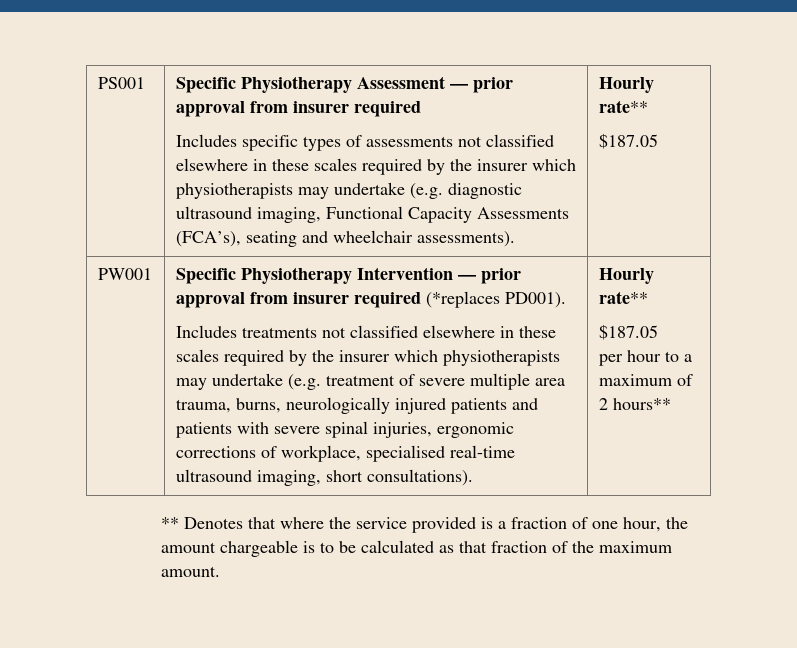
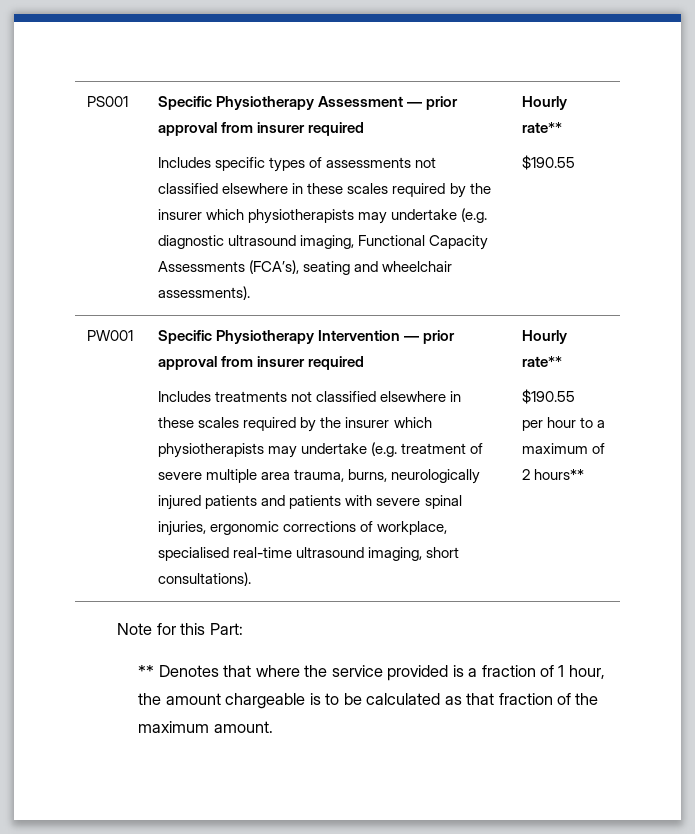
[598,133,658,149] $187.05 -> [522,155,576,170] $190.55
[425,291,566,308] (*replaces PD001). -> (365, 363) none
[598,324,658,340] $187.05 -> [522,389,576,404] $190.55
(671, 404) none -> [117,623,243,635] // Note for this Part:
[591,521,618,529] one -> [558,665,565,677] 1

